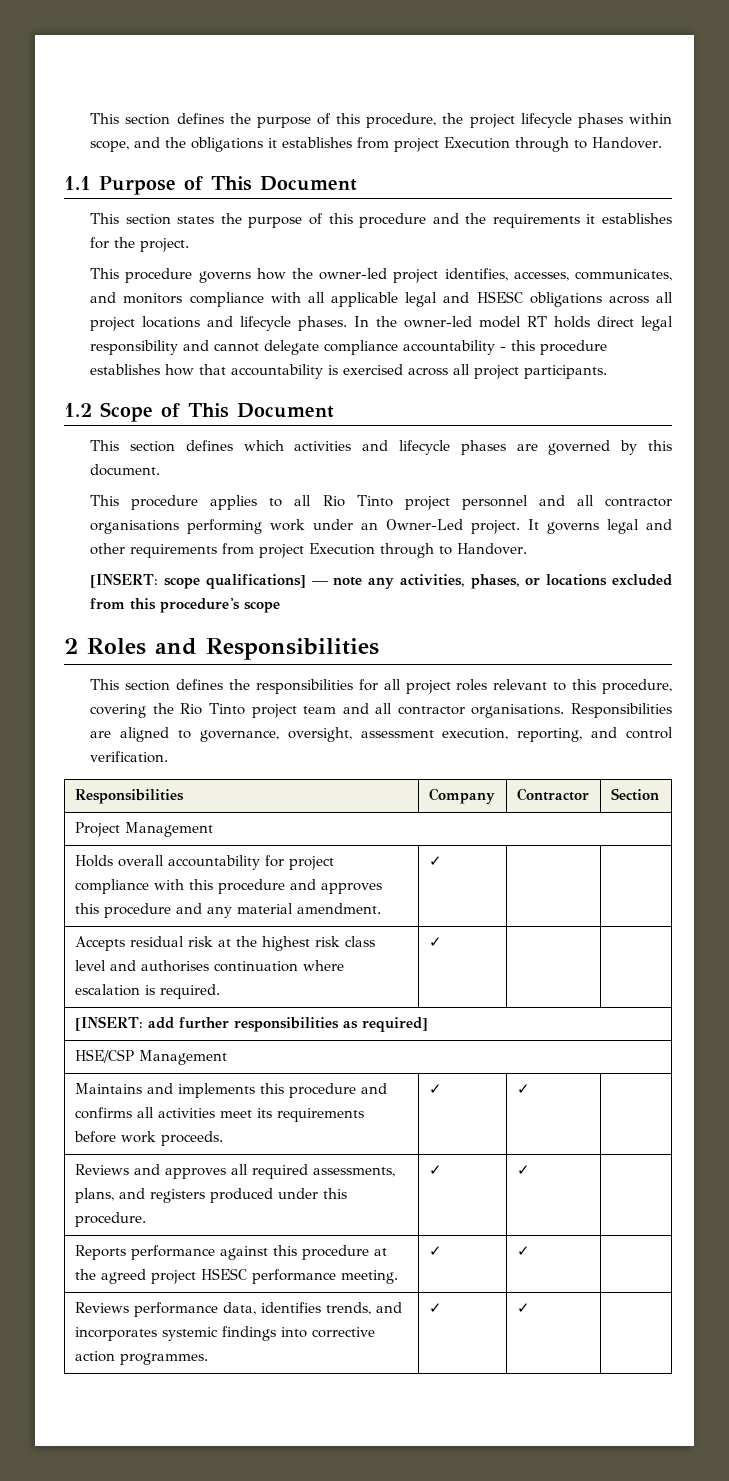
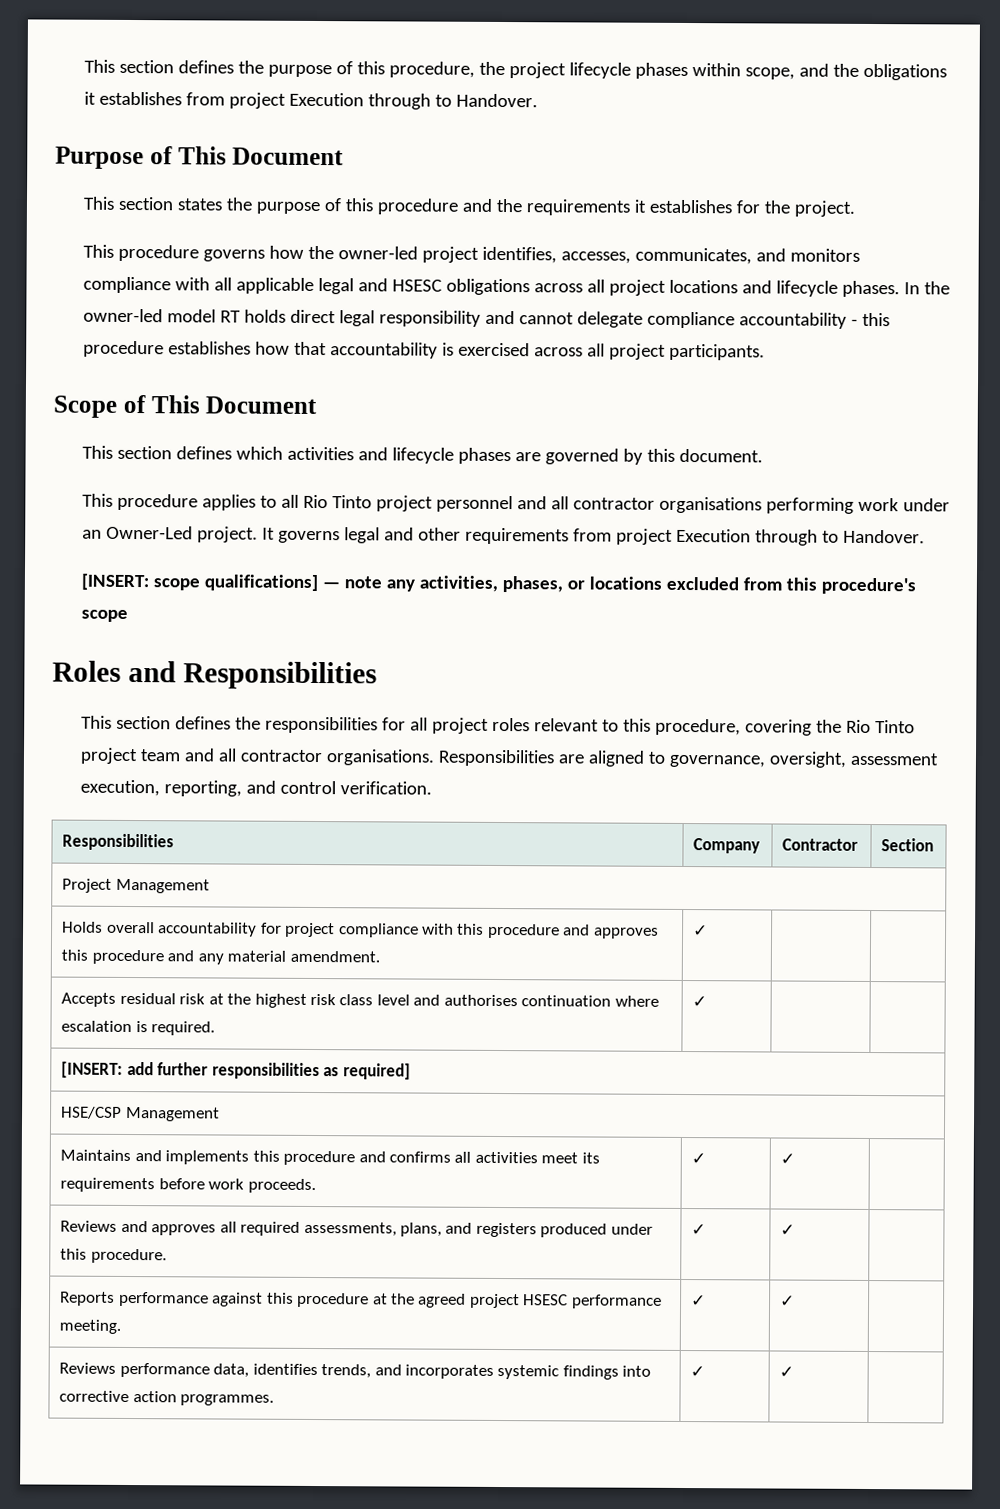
[64,176,91,190] 1.1 -> (538, 100) none
[64,403,92,417] 1.2 -> (765, 352) none
[64,638,78,654] 2 -> (128, 615) none

